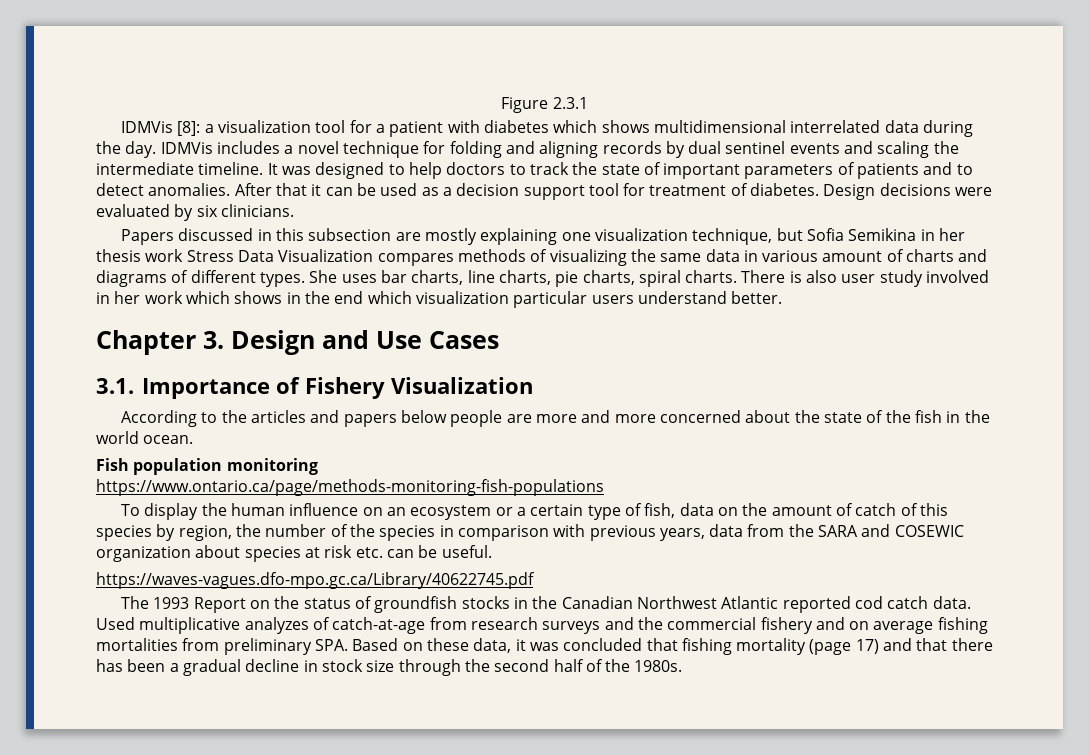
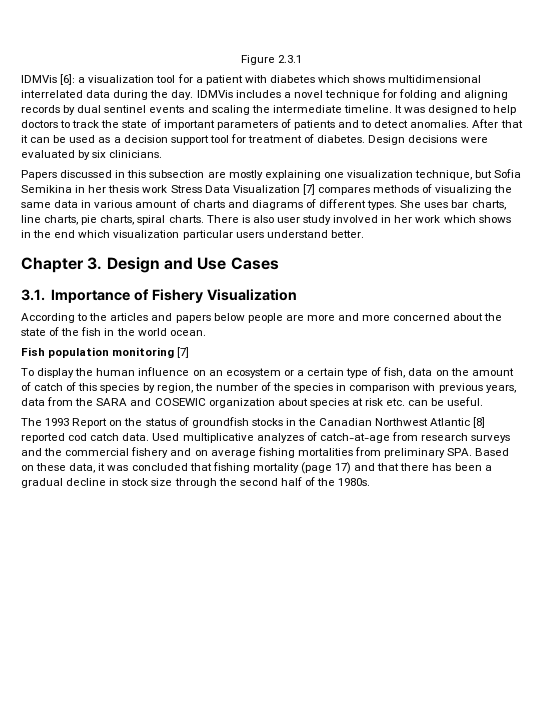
[177,121,201,136] [8]: -> [60,74,76,85] [6]:
(374, 255) none -> [302,184,315,195] [7]
[96,479,604,496] // https://www.ontario.ca/page/methods-monitoring-fish-populations -> [177,347,190,358] [7]
[96,572,535,589] // https://waves-vagues.dfo-mpo.gc.ca/Library/40622745.pdf -> (484, 401) none
(779, 602) none -> [473,417,486,428] [8]

